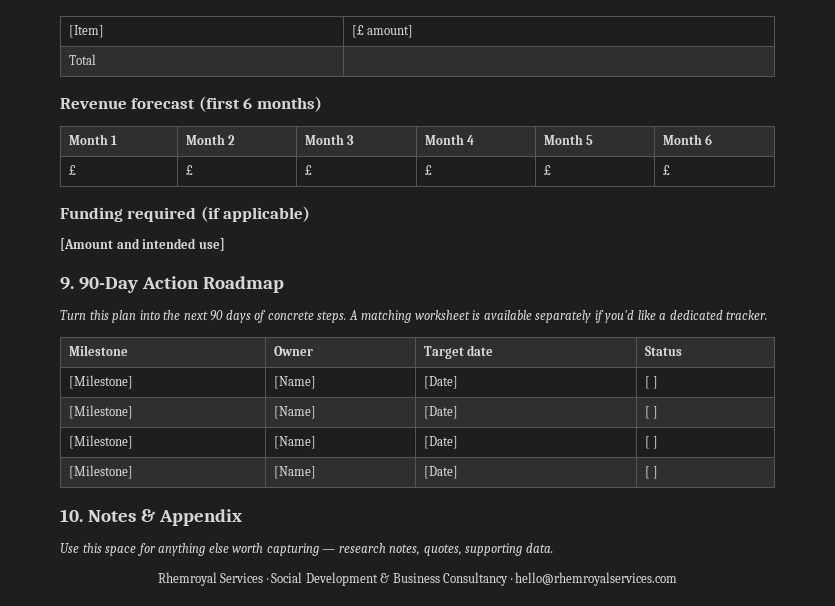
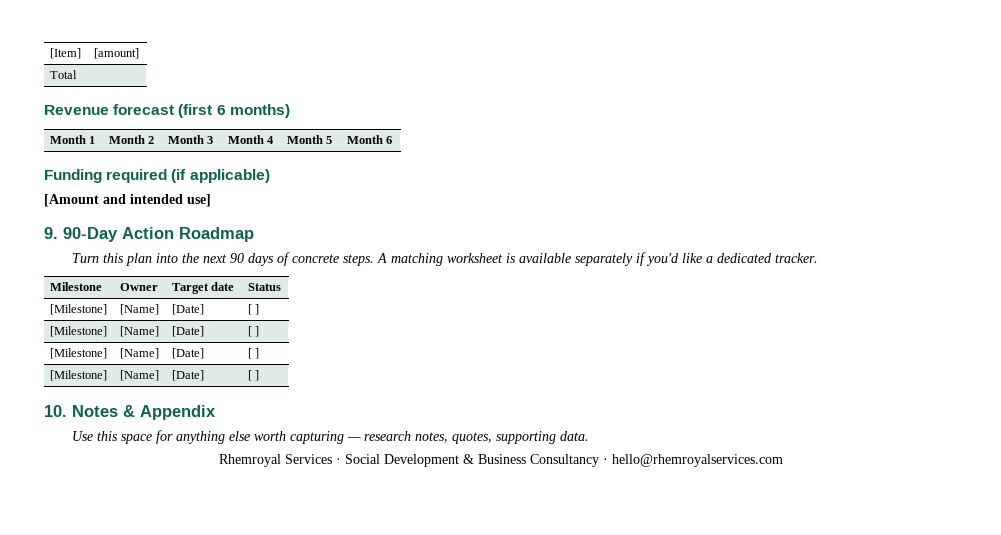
[351,25,414,38] [£ amount] -> [94,48,140,59] [amount]
[68,165,76,175] [185,165,193,175] [304,165,312,175] [424,165,432,175] [543,165,551,175] [662,165,670,175] // £ | £ | £ | £ | £ | £ -> (393, 140) none

